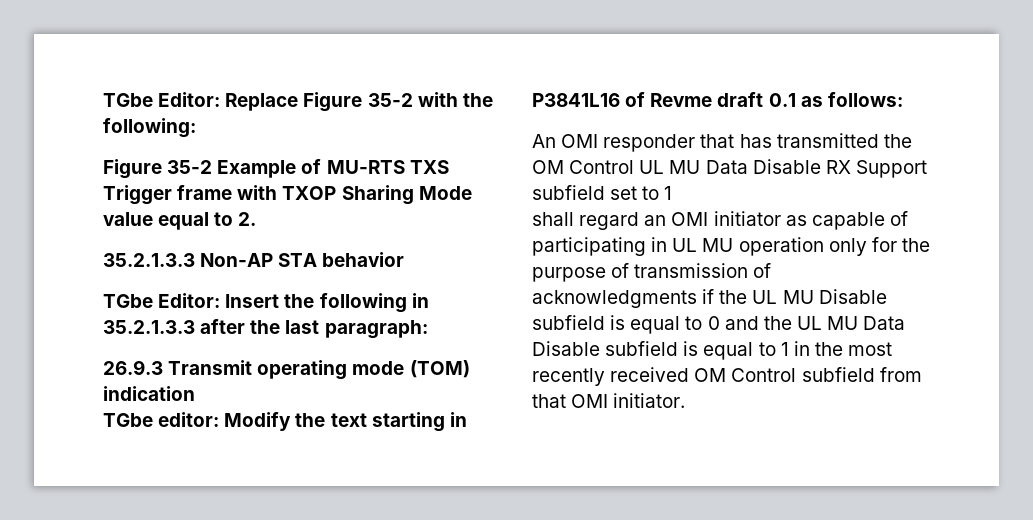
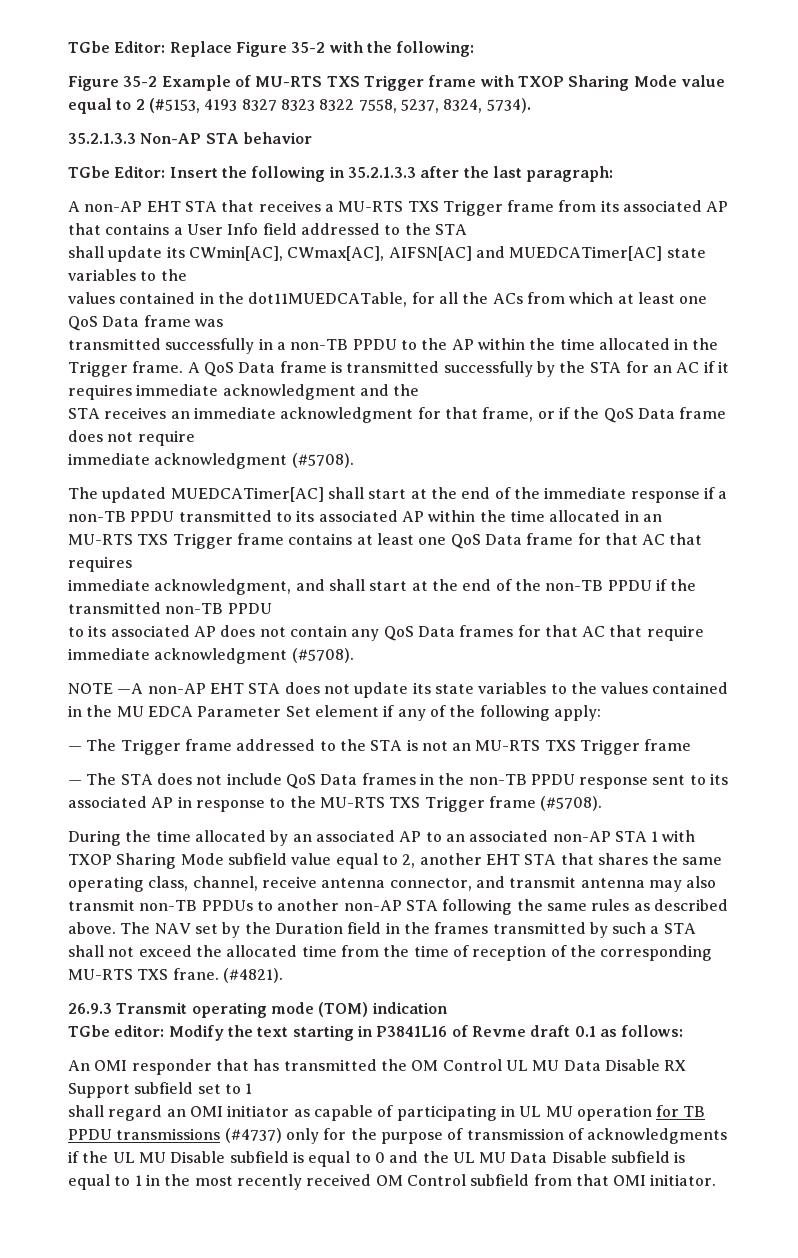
[238,212,257,226] 2. -> [135,98,531,113] 2 (#5153, 4193 8327 8323 8322 7558, 5237, 8324, 5734).
(428, 329) none -> [68,200,729,216] [68,223,467,235] [68,246,706,262] [68,269,187,281] [68,292,708,307] [68,315,223,331] [68,338,719,354] [68,361,730,377] [68,384,420,400] [68,407,727,423] [68,430,195,446] [68,453,354,469] [68,487,728,503] [68,510,662,522] [68,533,703,549] [68,556,132,572] [68,579,697,595] [68,602,272,614] [68,625,704,641] [68,648,354,664] [68,682,729,698] [68,705,601,721] [68,739,692,755] [68,773,729,789] [68,796,603,812] [68,830,696,846] [68,853,723,869] [68,876,717,892] [68,899,728,915] [68,922,696,938] [68,945,713,961] [68,968,283,983] // A non-AP EHT STA that receives a MU-RTS TXS Trigger frame from its associated AP that contains a User Info field addressed to the STA // shall update its CWmin[AC], CWmax[AC], AIFSN[AC] and MUEDCATimer[AC] state variables to the // values contained in the dot11MUEDCATable, for all the ACs from which at least one QoS Data frame was // transmitted successfully in a non-TB PPDU to the AP within the time allocated in the Trigger frame. A QoS Data frame is transmitted successfully by the STA for an AC if it requires immediate acknowledgment and the // STA receives an immediate acknowledgment for that frame, or if the QoS Data frame does not require // immediate acknowledgment (#5708). // The updated MUEDCATimer[AC] shall start at the end of the immediate response if a non-TB PPDU transmitted to its associated AP within the time allocated in an MU-RTS TXS Trigger frame contains at least one QoS Data frame for that AC that requires // immediate acknowledgment, and shall start at the end of the non-TB PPDU if the transmitted non-TB PPDU // to its associated AP does not contain any QoS Data frames for that AC that require immediate acknowledgment (#5708). // NOTE —A non-AP EHT STA does not update its state variables to the values contained in the MU EDCA Parameter Set element if any of the following apply: // — The Trigger frame addressed to the STA is not an MU-RTS TXS Trigger frame // — The STA does not include QoS Data frames in the non-TB PPDU response sent to its associated AP in response to the MU-RTS TXS Trigger frame (#5708). // During the time allocated by an associated AP to an associated non-AP STA 1 with TXOP Sharing Mode subfield value equal to 2, another EHT STA that shares the same operating class, channel, receive antenna connector, and transmit antenna may also transmit non-TB PPDUs to another non-AP STA following the same rules as described above. The NAV set by the Duration field in the frames transmitted by such a STA shall not exceed the allocated time from the time of reception of the corresponding MU-RTS TXS frane. (#4821).
(824, 246) none -> [656,1105,706,1117] [68,1128,282,1143] for TB PPDU transmissions (#4737)

